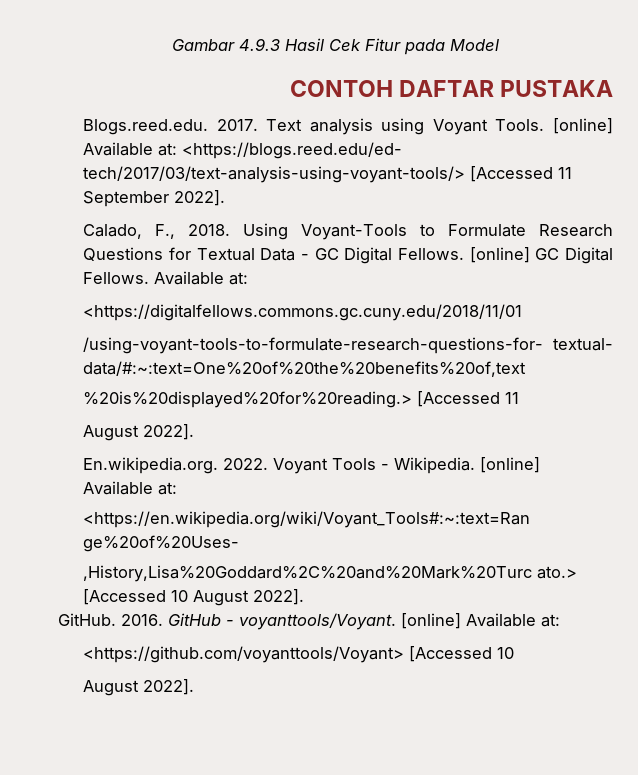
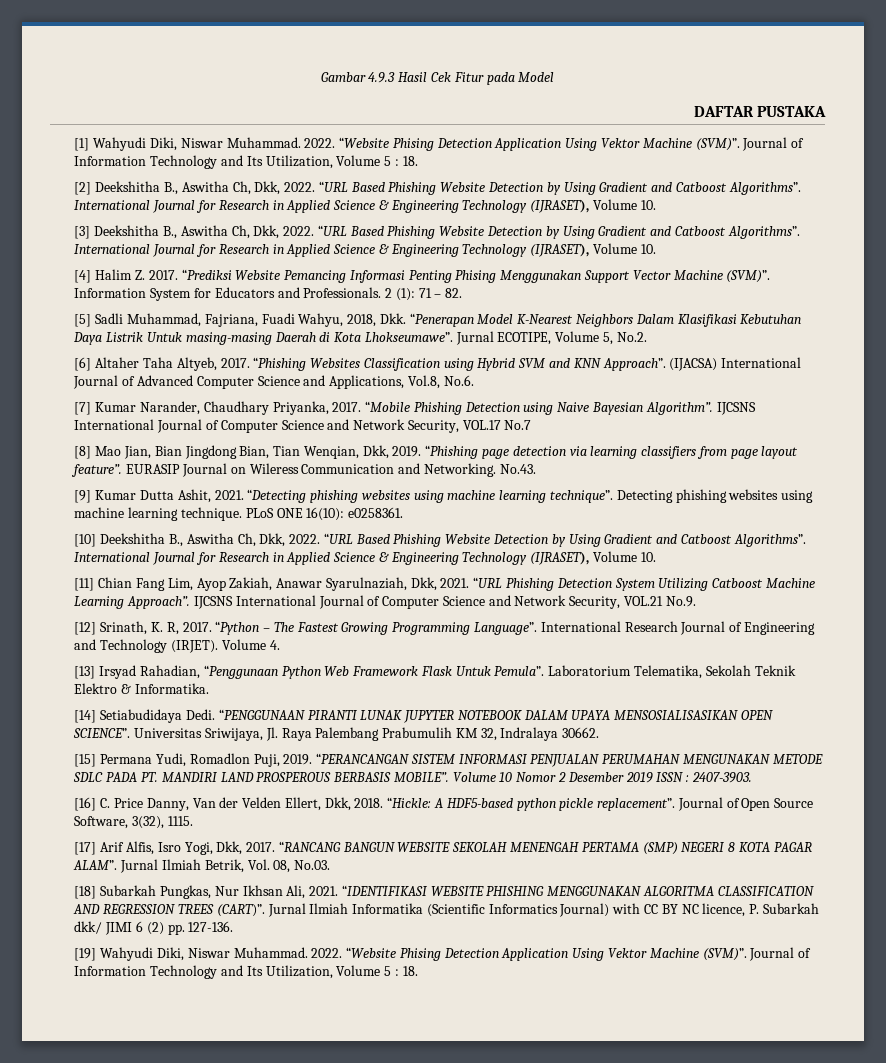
[289,80,393,97] CONTOH -> (555, 77) none
[83,118,613,135] [83,142,403,159] [83,166,573,183] [83,190,226,207] [83,223,613,240] [83,247,613,264] [83,271,249,285] [83,304,523,321] [83,337,613,354] [83,361,527,377] [83,391,520,408] [83,424,195,441] [83,457,541,474] [83,481,178,495] [83,511,531,528] [83,535,240,552] [83,565,578,582] [83,589,305,606] [58,613,560,630] [83,646,515,663] [83,679,195,696] Blogs.reed.edu. 2017. Text analysis using Voyant Tools. [online] Available at: <https://blogs.reed.edu/ed- tech/2017/03/text-analysis-using-voyant-tools/> [Accessed 11 September 2022]. // Calado, F., 2018. Using Voyant-Tools to Formulate Research Questions for Textual Data - GC Digital Fellows. [online] GC Digital Fellows. Available at: // <https://digitalfellows.commons.gc.cuny.edu/2018/11/01 // /using-voyant-tools-to-formulate-research-questions-for- textual- data/#:~:text=One%20of%20the%20benefits%20of,text // %20is%20displayed%20for%20reading.> [Accessed 11 // August 2022]. // En.wikipedia.org. 2022. Voyant Tools - Wikipedia. [online] Available at: // <https://en.wikipedia.org/wiki/Voyant_Tools#:~:text=Ran ge%20of%20Uses- // ,History,Lisa%20Goddard%2C%20and%20Mark%20Turc ato.> [Accessed 10 August 2022]. // GitHub. 2016. GitHub - voyanttools/Voyant. [online] Available at: // <https://github.com/voyanttools/Voyant> [Accessed 10 // August 2022]. -> [74,137,805,151] [74,155,418,169] [74,181,801,195] [74,199,656,213] [74,225,800,239] [74,243,656,257] [74,269,771,283] [74,287,463,301] [74,313,802,327] [73,331,647,345] [74,357,802,371] [73,375,474,389] [74,401,756,415] [74,419,532,433] [74,445,799,459] [71,463,536,477] [74,489,814,503] [74,507,404,521] [74,533,806,547] [74,551,656,565] [74,577,815,591] [74,595,696,609] [74,621,815,635] [74,639,280,653] [74,665,796,679] [74,683,209,694] [74,709,773,723] [73,727,600,741] [74,753,823,767] [73,772,752,783] [74,797,814,811] [74,816,193,829] [74,841,812,855] [73,859,331,873] [74,885,814,899] [73,903,819,917] [74,921,234,935] [74,947,812,961] [74,965,418,979] [1] Wahyudi Diki, Niswar Muhammad. 2022. “Website Phising Detection Application Using Vektor Machine (SVM)”. Journal of Information Technology and Its Utilization, Volume 5 : 18. // [2] Deekshitha B., Aswitha Ch, Dkk, 2022. “URL Based Phishing Website Detection by Using Gradient and Catboost Algorithms”. International Journal for Research in Applied Science & Engineering Technology (IJRASET), Volume 10. // [3] Deekshitha B., Aswitha Ch, Dkk, 2022. “URL Based Phishing Website Detection by Using Gradient and Catboost Algorithms”. International Journal for Research in Applied Science & Engineering Technology (IJRASET), Volume 10. // [4] Halim Z. 2017. “Prediksi Website Pemancing Informasi Penting Phising Menggunakan Support Vector Machine (SVM)”. Information System for Educators and Professionals. 2 (1): 71 – 82. // [5] Sadli Muhammad, Fajriana, Fuadi Wahyu, 2018, Dkk. “Penerapan Model K-Nearest Neighbors Dalam Klasifikasi Kebutuhan Daya Listrik Untuk masing-masing Daerah di Kota Lhokseumawe”. Jurnal ECOTIPE, Volume 5, No.2. // [6] Altaher Taha Altyeb, 2017. “Phishing Websites Classification using Hybrid SVM and KNN Approach”. (IJACSA) International Journal of Advanced Computer Science and Applications, Vol.8, No.6. // [7] Kumar Narander, Chaudhary Priyanka, 2017. “Mobile Phishing Detection using Naive Bayesian Algorithm”. IJCSNS International Journal of Computer Science and Network Security, VOL.17 No.7 // [8] Mao Jian, Bian Jingdong Bian, Tian Wenqian, Dkk, 2019. “Phishing page detection via learning classifiers from page layout feature”. EURASIP Journal on Wileress Communication and Networking. No.43. // [9] Kumar Dutta Ashit, 2021. “Detecting phishing websites using machine learning technique”. Detecting phishing websites using machine learning technique. PLoS ONE 16(10): e0258361. // [10] Deekshitha B., Aswitha Ch, Dkk, 2022. “URL Based Phishing Website Detection by Using Gradient and Catboost Algorithms”. International Journal for Research in Applied Science & Engineering Technology (IJRASET), Volume 10. // [11] Chian Fang Lim, Ayop Zakiah, Anawar Syarulnaziah, Dkk, 2021. “URL Phishing Detection System Utilizing Catboost Machine Learning Approach”. IJCSNS International Journal of Computer Science and Network Security, VOL.21 No.9. // [12] Srinath, K. R, 2017. “Python – The Fastest Growing Programming Language”. International Research Journal of Engineering and Technology (IRJET). Volume 4. // [13] Irsyad Rahadian, “Penggunaan Python Web Framework Flask Untuk Pemula”. Laboratorium Telematika, Sekolah Teknik Elektro & Informatika. // [14] Setiabudidaya Dedi. “PENGGUNAAN PIRANTI LUNAK JUPYTER NOTEBOOK DALAM UPAYA MENSOSIALISASIKAN OPEN SCIENCE”. Universitas Sriwijaya, Jl. Raya Palembang Prabumulih KM 32, Indralaya 30662. // [15] Permana Yudi, Romadlon Puji, 2019. “PERANCANGAN SISTEM INFORMASI PENJUALAN PERUMAHAN MENGUNAKAN METODE SDLC PADA PT. MANDIRI LAND PROSPEROUS BERBASIS MOBILE”. Volume 10 Nomor 2 Desember 2019 ISSN : 2407-3903. // [16] C. Price Danny, Van der Velden Ellert, Dkk, 2018. “Hickle: A HDF5-based python pickle replacement”. Journal of Open Source Software, 3(32), 1115. // [17] Arif Alfis, Isro Yogi, Dkk, 2017. “RANCANG BANGUN WEBSITE SEKOLAH MENENGAH PERTAMA (SMP) NEGERI 8 KOTA PAGAR ALAM”. Jurnal Ilmiah Betrik, Vol. 08, No.03. // [18] Subarkah Pungkas, Nur Ikhsan Ali, 2021. “IDENTIFIKASI WEBSITE PHISHING MENGGUNAKAN ALGORITMA CLASSIFICATION AND REGRESSION TREES (CART)”. Jurnal Ilmiah Informatika (Scientific Informatics Journal) with CC BY NC licence, P. Subarkah dkk/ JIMI 6 (2) pp. 127-136. // [19] Wahyudi Diki, Niswar Muhammad. 2022. “Website Phising Detection Application Using Vektor Machine (SVM)”. Journal of Information Technology and Its Utilization, Volume 5 : 18.

